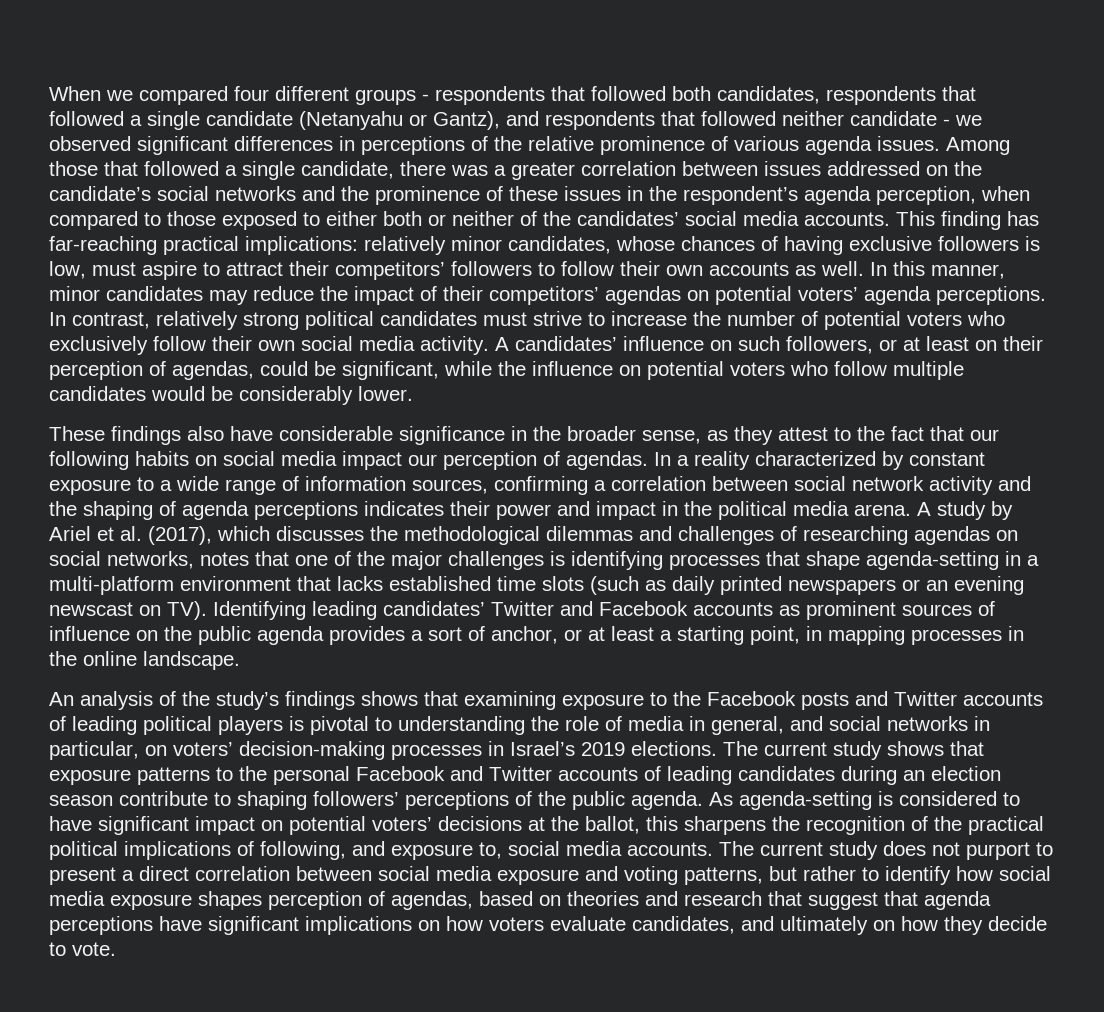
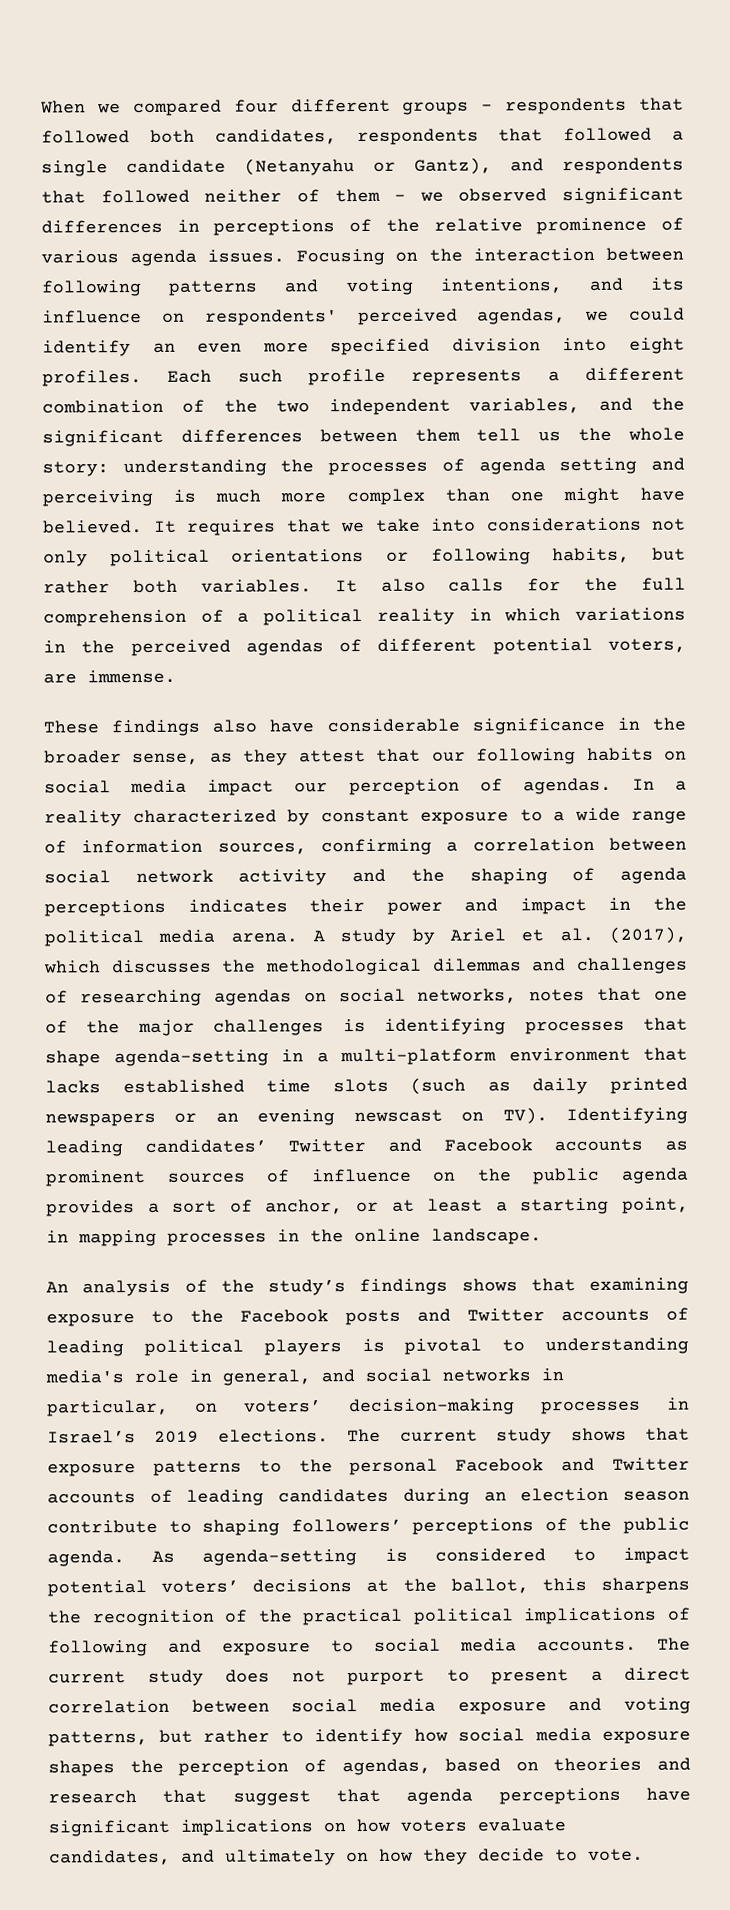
[850,111,937,126] candidate -> [296,188,381,203] of them
[946,137,1010,155] [49,161,982,180] [49,186,1030,205] [49,211,1039,230] [49,236,1040,255] [49,261,1005,280] [49,286,1046,305] [49,311,1005,330] [49,336,1043,355] [49,361,964,380] [49,386,413,405] Among those that followed a single candidate, there was a greater correlation between issues addressed on the candidate’s social networks and the prominence of these issues in the respondent’s agenda perception, when compared to those exposed to either both or neither of the candidates’ social media accounts. This finding has far-reaching practical implications: relatively minor candidates, whose chances of having exclusive followers is low, must aspire to attract their competitors’ followers to follow their own accounts as well. In this manner, minor candidates may reduce the impact of their competitors’ agendas on potential voters’ agenda perceptions. In contrast, relatively strong political candidates must strive to increase the number of potential voters who exclusively follow their own social media activity. A candidates’ influence on such followers, or at least on their perception of agendas, could be significant, while the influence on potential voters who follow multiple candidates would be considerably lower. -> [295,247,684,266] [41,277,684,297] [42,307,685,326] [42,337,685,357] [42,367,685,387] [42,397,686,416] [42,427,685,447] [42,457,685,477] [42,487,685,507] [43,517,686,536] [43,547,686,567] [43,577,686,594] [43,607,686,627] [43,637,686,657] [43,669,176,684] Focusing on the interaction between following patterns and voting intentions, and its influence on respondents' perceived agendas, we could identify an even more specified division into eight profiles. Each such profile represents a different combination of the two independent variables, and the significant differences between them tell us the whole story: understanding the processes of agenda setting and perceiving is much more complex than one might have believed. It requires that we take into considerations not only political orientations or following habits, but rather both variables. It also calls for the full comprehension of a political reality in which variations in the perceived agendas of different potential voters, are immense.
[834,426,924,441] to the fact -> (366, 756) none
[531,716,684,731] the role of media -> [45,1369,179,1384] media's role
[49,816,283,835] have significant impact on -> [623,1547,690,1564] impact
[260,841,346,860] following, -> [48,1639,148,1657] following
[479,842,502,859] to, -> [331,1640,354,1653] to
(262, 900) none -> [129,1759,164,1774] the

